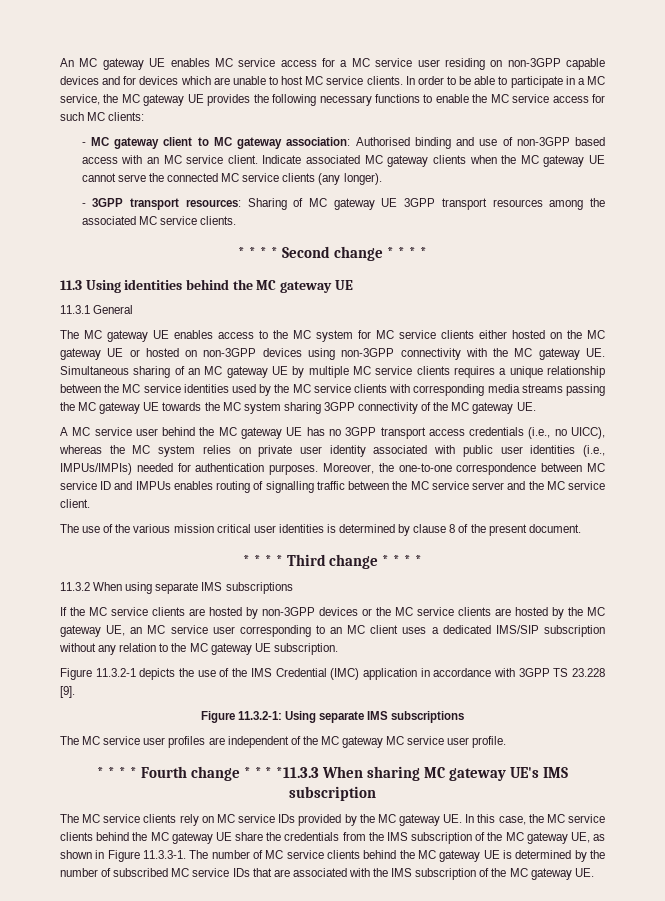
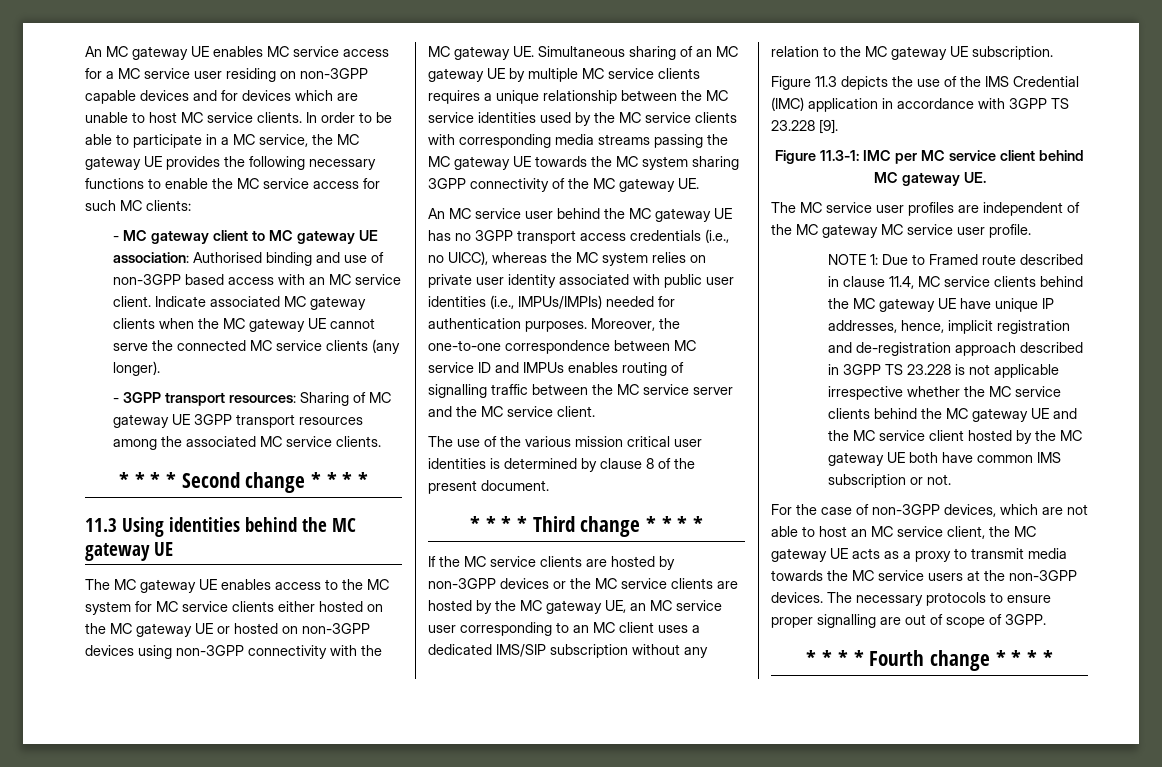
(283, 143) none -> [359,230,379,241] UE
[60,305,134,314] // 11.3.1 General -> (173, 549) none
[60,427,68,436] A -> [428,208,445,219] An
[60,582,293,594] // 11.3.2 When using separate IMS subscriptions -> (704, 524) none
[95,668,136,677] 11.3.2-1 -> [815,76,837,87] 11.3
[237,711,465,723] 11.3.2-1: Using separate IMS subscriptions -> [820,150,1084,164] [873,172,986,186] 11.3-1: IMC per MC service client behind MC gateway UE.
(507, 742) none -> [827,254,1083,265] [827,276,1083,289] [827,298,1054,312] [827,320,1070,334] [827,342,1083,356] [827,364,1059,378] [827,386,1061,400] [827,408,1077,422] [827,430,1082,444] [827,452,1061,466] [827,474,951,488] [771,504,1088,517] [771,526,1036,539] [771,548,1067,562] [771,570,1077,581] [771,592,1051,606] [771,614,1046,628] // NOTE 1: Due to Framed route described in clause 11.4, MC service clients behind the MC gateway UE have unique IP addresses, hence, implicit registration and de-registration approach described in 3GPP TS 23.228 is not applicable irrespective whether the MC service clients behind the MC gateway UE and the MC service client hosted by the MC gateway UE both have common IMS subscription or not. // For the case of non-3GPP devices, which are not able to host an MC service client, the MC gateway UE acts as a proxy to transmit media towards the MC service users at the non-3GPP devices. The necessary protocols to ensure proper signalling are out of scope of 3GPP.
[276,766,568,781] [289,786,376,801] [60,814,605,826] [60,832,606,844] [60,850,605,862] [60,868,594,880] *11.3.3 When sharing MC gateway UE's IMS subscription // The MC service clients rely on MC service IDs provided by the MC gateway UE. In this case, the MC service clients behind the MC gateway UE share the credentials from the IMS subscription of the MC gateway UE, as shown in Figure 11.3.3-1. The number of MC service clients behind the MC gateway UE is determined by the number of subscribed MC service IDs that are associated with the IMS subscription of the MC gateway UE. -> [1042,650,1053,666] *

